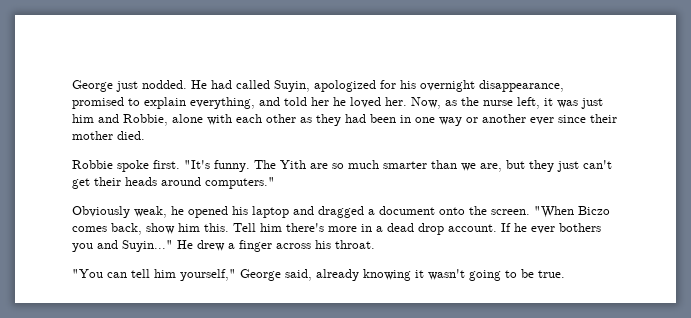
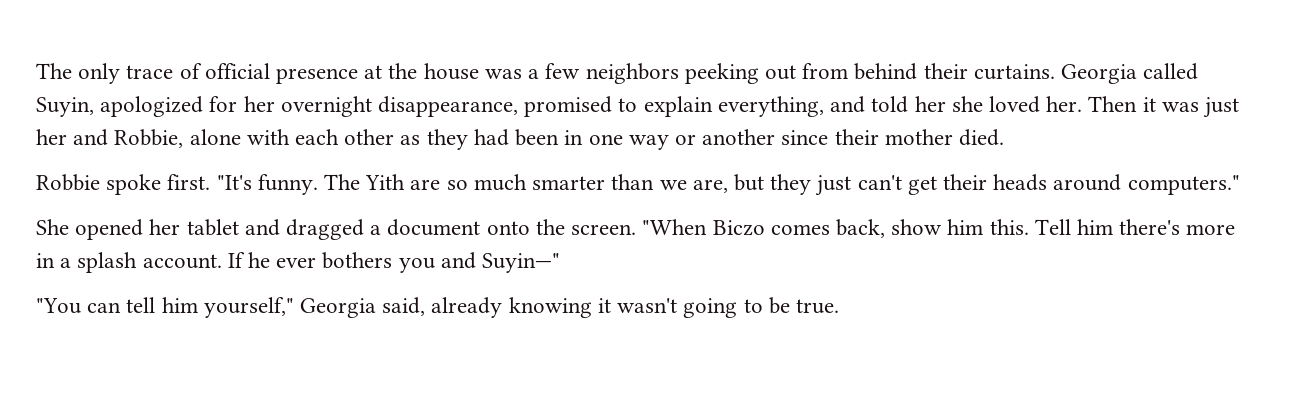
[72,80,232,92] George just nodded. He had -> [36,63,1137,84] The only trace of official presence at the house was a few neighbors peeking out from behind their curtains. Georgia
[400,80,416,89] his -> [243,96,275,112] her
[333,97,346,106] he -> [951,96,983,112] she
[411,97,540,109] Now, as the nurse left, -> [1088,96,1138,112] Then
[72,114,94,123] him -> [36,129,67,145] her
[530,117,554,125] ever -> (776, 137) none
[72,206,289,218] Obviously weak, he opened his laptop -> [36,219,239,240] She opened her tablet
[387,223,444,235] dead drop -> [77,252,138,273] splash
[122,240,375,252] Suyin..." He drew a finger across his throat. -> [482,253,561,273] Suyin—"
[240,269,281,281] George -> [300,298,377,318] Georgia

